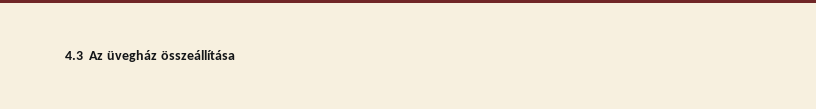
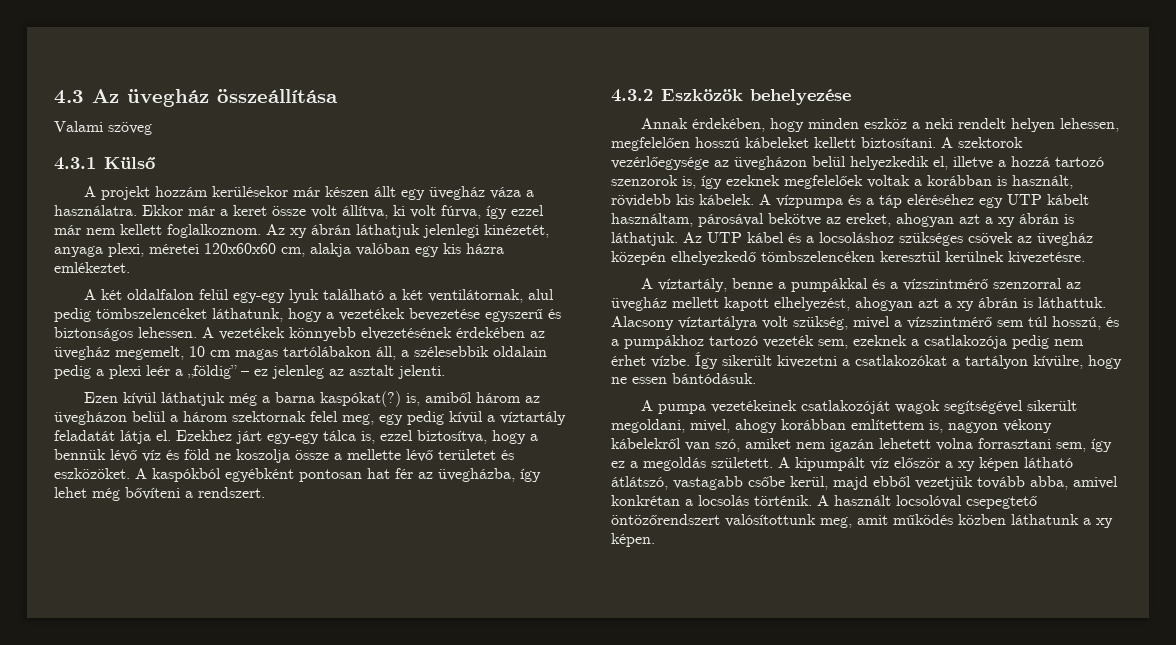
(235, 55) none -> [54,121,152,135] [54,157,156,170] [83,186,534,200] [54,205,544,219] [54,224,549,238] [54,243,504,257] [54,262,130,273] [83,289,554,303] [54,308,561,322] [54,327,545,341] [54,346,547,360] [54,365,445,379] [83,391,540,407] [54,411,566,425] [54,430,538,444] [54,449,514,463] [54,468,541,482] [54,487,265,501] [611,89,851,105] [640,118,1119,132] [611,137,1023,151] [611,156,1104,170] [611,175,1073,189] [611,194,1089,208] [611,213,1074,227] [611,232,1093,246] [611,251,1085,265] [640,278,1081,292] [611,297,1106,311] [611,316,1119,330] [611,335,1084,349] [611,352,1122,369] [611,373,756,384] [640,400,1077,414] [611,419,1052,433] [611,438,1112,452] [611,457,1073,471] [611,476,1118,490] [611,495,1037,509] [611,514,1113,528] [611,533,655,547] // Valami szöveg // 4.3.1 Külső // A projekt hozzám kerülésekor már készen állt egy üvegház váza a használatra. Ekkor már a keret össze volt állítva, ki volt fúrva, így ezzel már nem kellett foglalkoznom. Az xy ábrán láthatjuk jelenlegi kinézetét, anyaga plexi, méretei 120x60x60 cm, alakja valóban egy kis házra emlékeztet. // A két oldalfalon felül egy-egy lyuk található a két ventilátornak, alul pedig tömbszelencéket láthatunk, hogy a vezetékek bevezetése egyszerű és biztonságos lehessen. A vezetékek könnyebb elvezetésének érdekében az üvegház megemelt, 10 cm magas tartólábakon áll, a szélesebbik oldalain pedig a plexi leér a „földig” – ez jelenleg az asztalt jelenti. // Ezen kívül láthatjuk még a barna kaspókat(?) is, amiből három az üvegházon belül a három szektornak felel meg, egy pedig kívül a víztartály feladatát látja el. Ezekhez járt egy-egy tálca is, ezzel biztosítva, hogy a bennük lévő víz és föld ne koszolja össze a mellette lévő területet és eszközöket. A kaspókból egyébként pontosan hat fér az üvegházba, így lehet még bővíteni a rendszert. // 4.3.2 Eszközök behelyezése // Annak érdekében, hogy minden eszköz a neki rendelt helyen lehessen, megfelelően hosszú kábeleket kellett biztosítani. A szektorok vezérlőegysége az üvegházon belül helyezkedik el, illetve a hozzá tartozó szenzorok is, így ezeknek megfelelőek voltak a korábban is használt, rövidebb kis kábelek. A vízpumpa és a táp eléréséhez egy UTP kábelt használtam, párosával bekötve az ereket, ahogyan azt a xy ábrán is láthatjuk. Az UTP kábel és a locsoláshoz szükséges csövek az üvegház közepén elhelyezkedő tömbszelencéken keresztül kerülnek kivezetésre. // A víztartály, benne a pumpákkal és a vízszintmérő szenzorral az üvegház mellett kapott elhelyezést, ahogyan azt a xy ábrán is láthattuk. Alacsony víztartályra volt szükség, mivel a vízszintmérő sem túl hosszú, és a pumpákhoz tartozó vezeték sem, ezeknek a csatlakozója pedig nem érhet vízbe. Így sikerült kivezetni a csatlakozókat a tartályon kívülre, hogy ne essen bántódásuk. // A pumpa vezetékeinek csatlakozóját wagok segítségével sikerült megoldani, mivel, ahogy korábban említettem is, nagyon vékony kábelekről van szó, amiket nem igazán lehetett volna forrasztani sem, így ez a megoldás született. A kipumpált víz először a xy képen látható átlátszó, vastagabb csőbe kerül, majd ebből vezetjük tovább abba, amivel konkrétan a locsolás történik. A használt locsolóval csepegtető öntözőrendszert valósítottunk meg, amit működés közben láthatunk a xy képen.

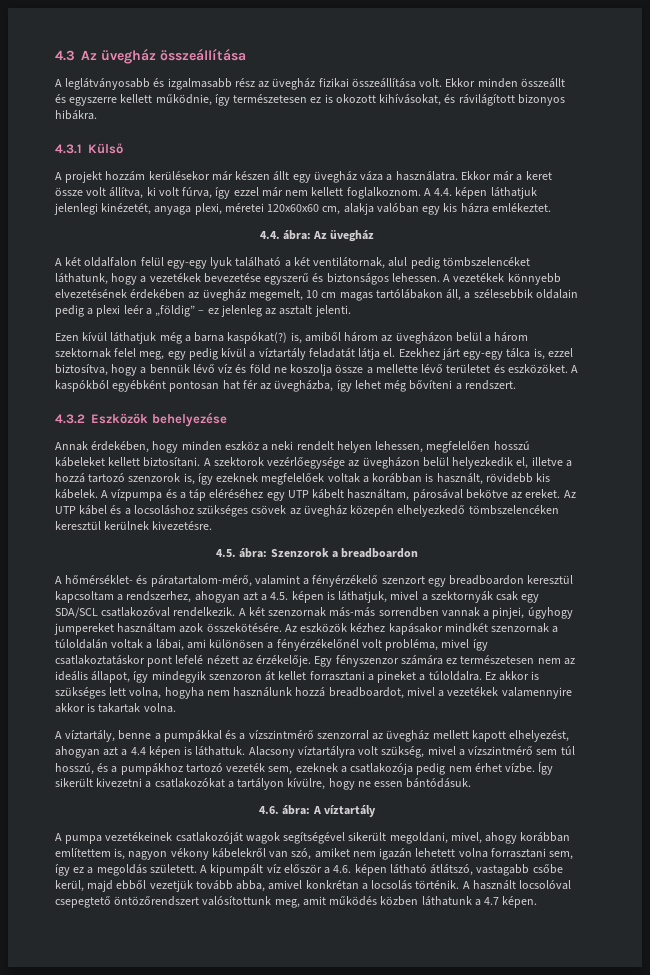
[54,121,152,135] Valami szöveg -> [55,78,565,90] [55,94,565,106] [55,110,97,120] A leglátványosabb és izgalmasabb rész az üvegház fizikai összeállítása volt. Ekkor minden összeállt és egyszerre kellett működnie, így természetesen ez is okozott kihívásokat, és rávilágított bizonyos hibákra.
[266,224,351,238] Az xy ábrán -> [423,187,488,199] A 4.4. képen
(130, 267) none -> [259,230,375,242] // 4.4. ábra: Az üvegház
[846,213,1074,227] [611,232,678,246] ereket, ahogyan azt a xy ábrán is láthatjuk. -> [525,489,561,498] ereket.
(1085, 257) none -> [216,548,418,558] [55,575,574,587] [55,591,540,603] [55,607,573,619] [54,623,559,635] [55,639,488,651] [55,655,575,667] [55,671,540,683] [55,687,572,699] [55,703,176,713] // 4.5. ábra: Szenzorok a breadboardon // A hőmérséklet- és páratartalom-mérő, valamint a fényérzékelő szenzort egy breadboardon keresztül kapcsoltam a rendszerhez, ahogyan azt a 4.5. képen is láthatjuk, mivel a szektornyák csak egy SDA/SCL csatlakozóval rendelkezik. A két szenzornak más-más sorrendben vannak a pinjei, úgyhogy jumpereket használtam azok összekötésére. Az eszközök kézhez kapásakor mindkét szenzornak a túloldalán voltak a lábai, ami különösen a fényérzékelőnél volt probléma, mivel így csatlakoztatáskor pont lefelé nézett az érzékelője. Egy fényszenzor számára ez természetesen nem az ideális állapot, így mindegyik szenzoron át kellet forrasztani a pineket a túloldalra. Ez akkor is szükséges lett volna, hogyha nem használunk hozzá breadboardot, mivel a vezetékek valamennyire akkor is takartak volna.
[957,297,1018,311] xy ábrán -> [130,746,181,758] 4.4 képen
(756, 378) none -> [259,805,376,817] // 4.6. ábra: A víztartály
[958,461,975,471] xy -> [333,865,352,873] 4.6.
[1096,518,1113,528] xy -> [484,897,500,905] 4.7

